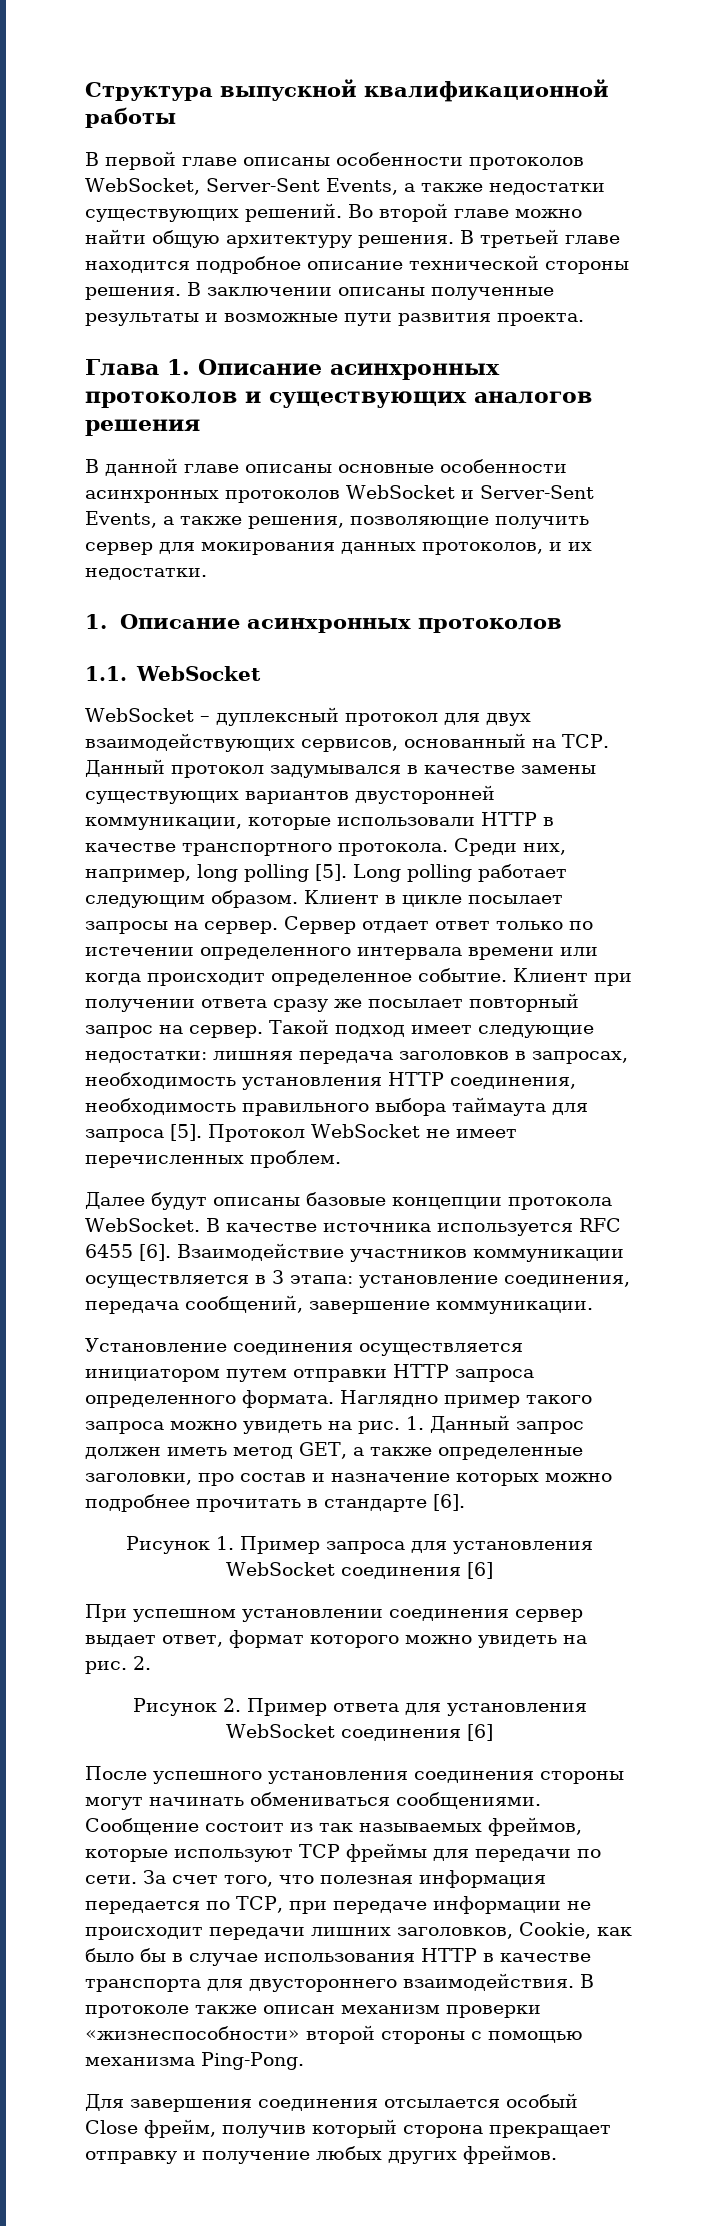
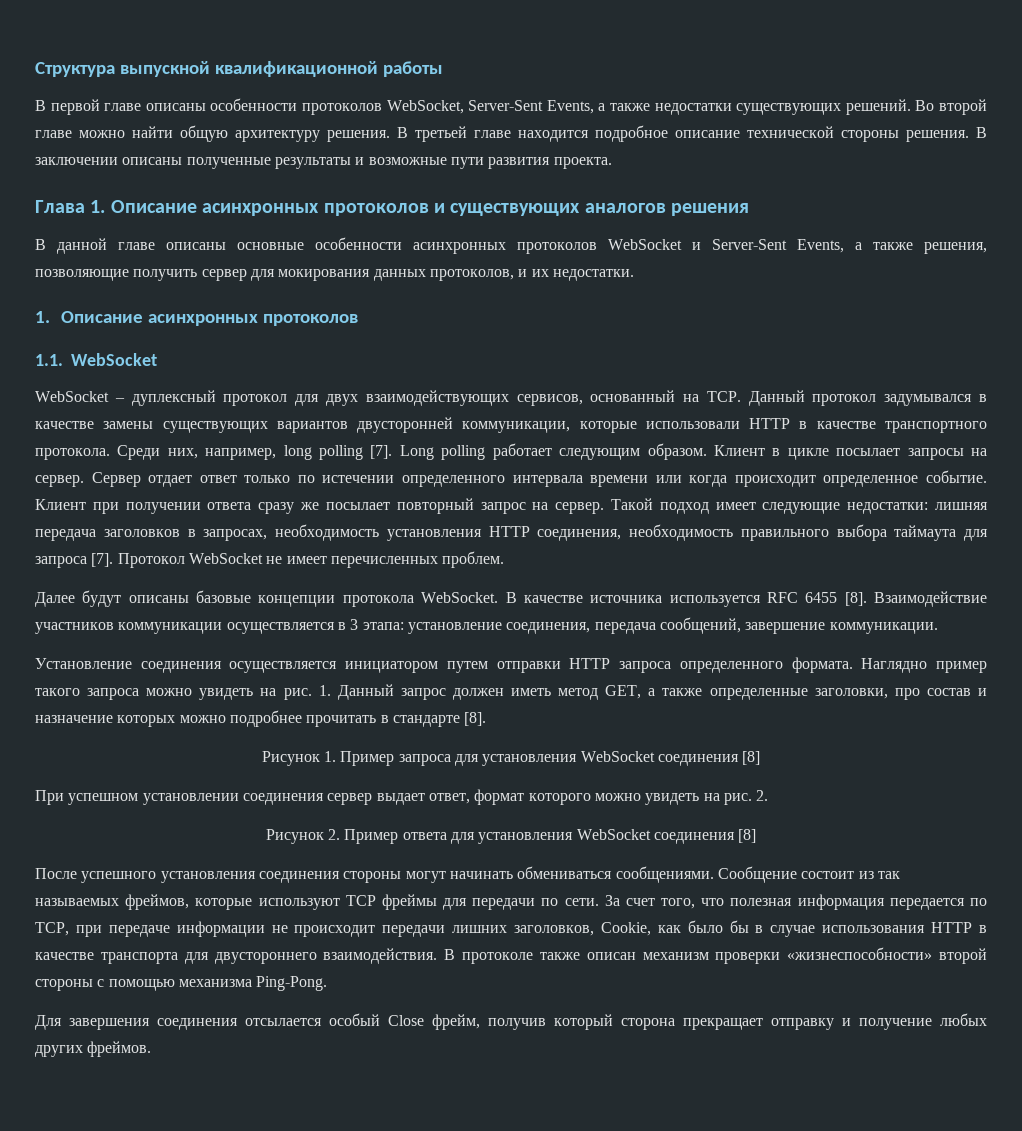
[315,864,347,881] [5]. -> [370,445,393,459] [7].
[170,1124,202,1141] [5]. -> [91,553,114,567] [7].
[139,1244,171,1261] [6]. -> [844,592,867,606] [8].
[433,1494,465,1511] [6]. -> [464,712,487,726] [8].
[466,1562,493,1579] [6] -> [742,751,761,765] [8]
[466,1724,493,1741] [6] -> [738,829,757,843] [8]

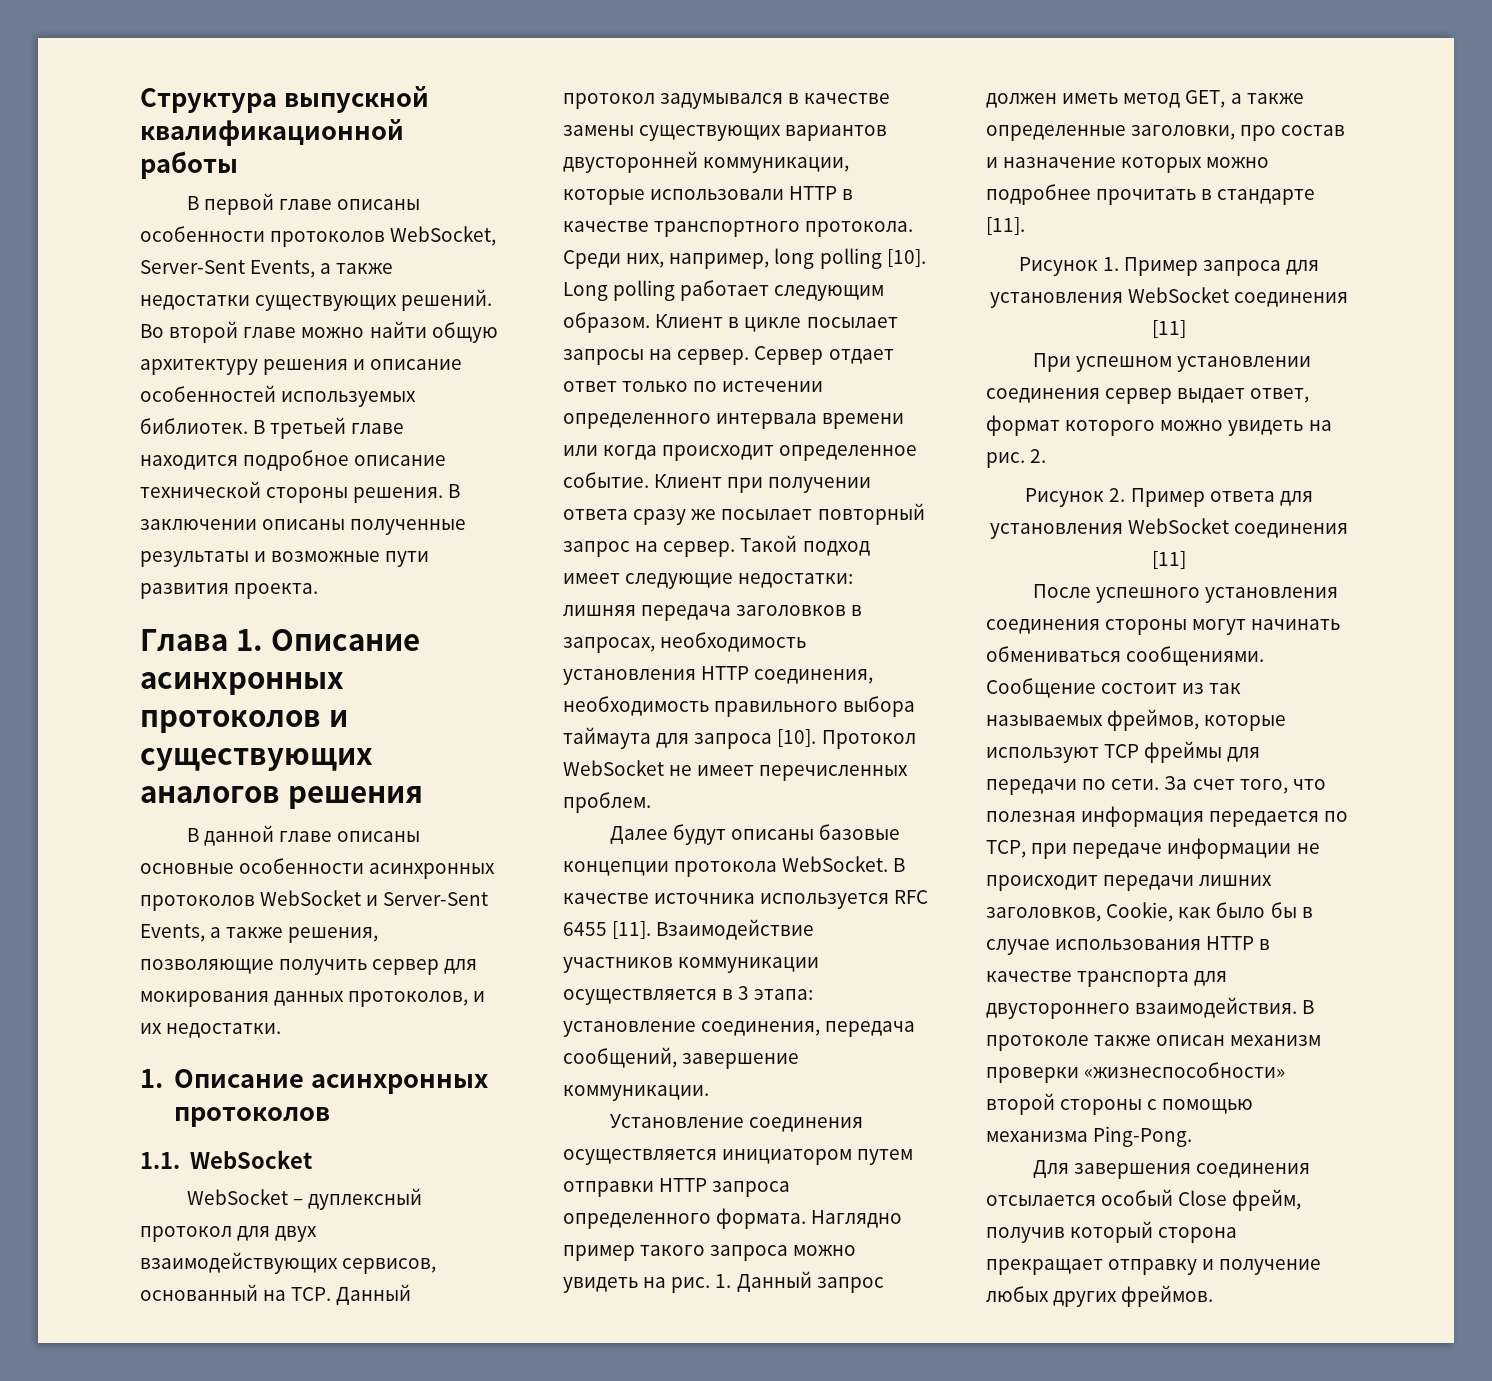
[327,130,390,142] решения. -> [263,359,463,375] [140,385,417,407] [140,418,248,434] решения и описание особенностей используемых библиотек.
[370,445,393,459] [7]. -> [886,249,926,267] [10].
[91,553,114,567] [7]. -> [777,729,817,747] [10].
[844,592,867,606] [8]. -> [612,921,652,939] [11].
[464,712,487,726] [8]. -> [986,217,1025,235] [11].
[742,751,761,765] [8] -> [1152,320,1186,338] [11]
[738,829,757,843] [8] -> [1152,551,1186,569] [11]

